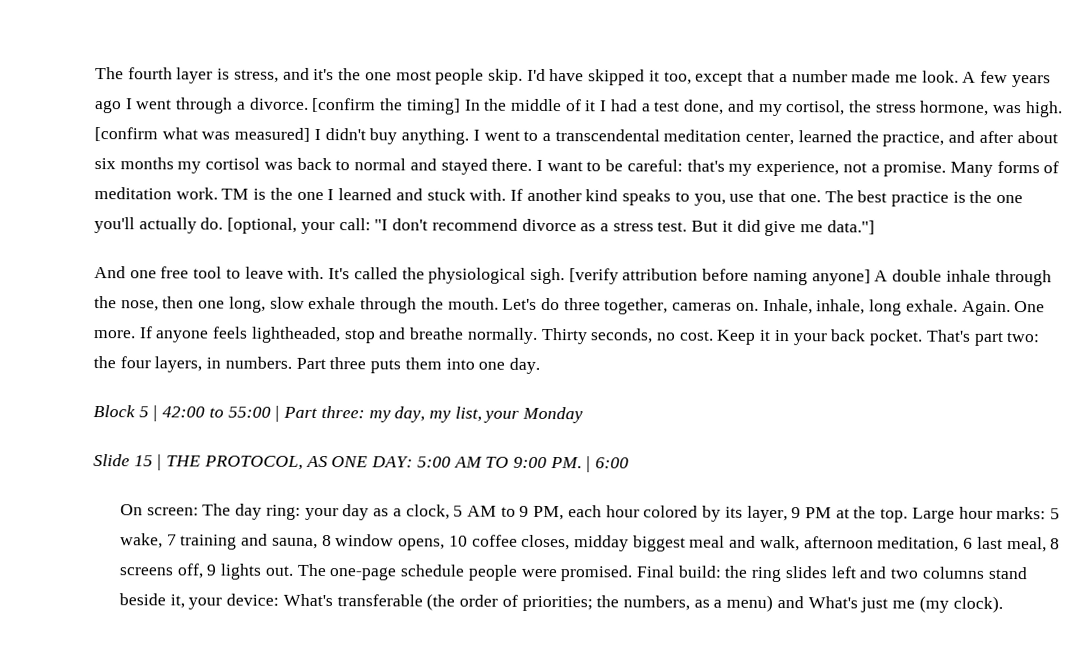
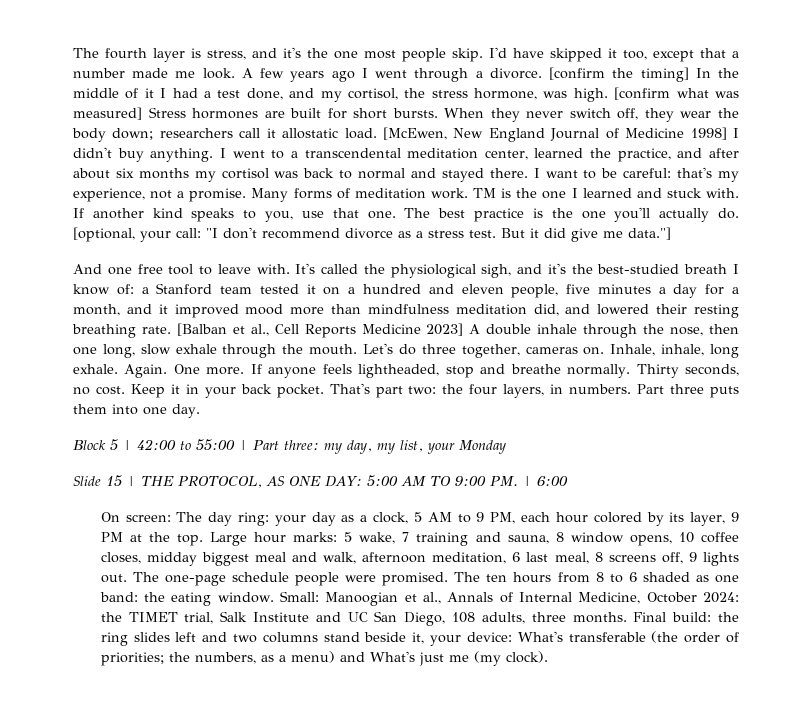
(311, 134) none -> [148,107,739,122] [72,127,727,142] Stress hormones are built for short bursts. When they never switch off, they wear the body down; researchers call it allostatic load. [McEwen, New England Journal of Medicine 1998]
[529,267,871,286] sigh. [verify attribution before naming anyone] -> [481,263,739,278] [73,283,740,298] [73,304,739,318] [72,323,464,338] sigh, and it's the best-studied breath I know of: a Stanford team tested it on a hundred and eleven people, five minutes a day for a month, and it improved mood more than mindfulness meditation did, and lowered their resting breathing rate. [Balban et al., Cell Reports Medicine 2023]
(633, 573) none -> [454,572,739,583] [99,591,740,606] [100,611,627,626] The ten hours from 8 to 6 shaded as one band: the eating window. Small: Manoogian et al., Annals of Internal Medicine, October 2024: the TIMET trial, Salk Institute and UC San Diego, 108 adults, three months.

